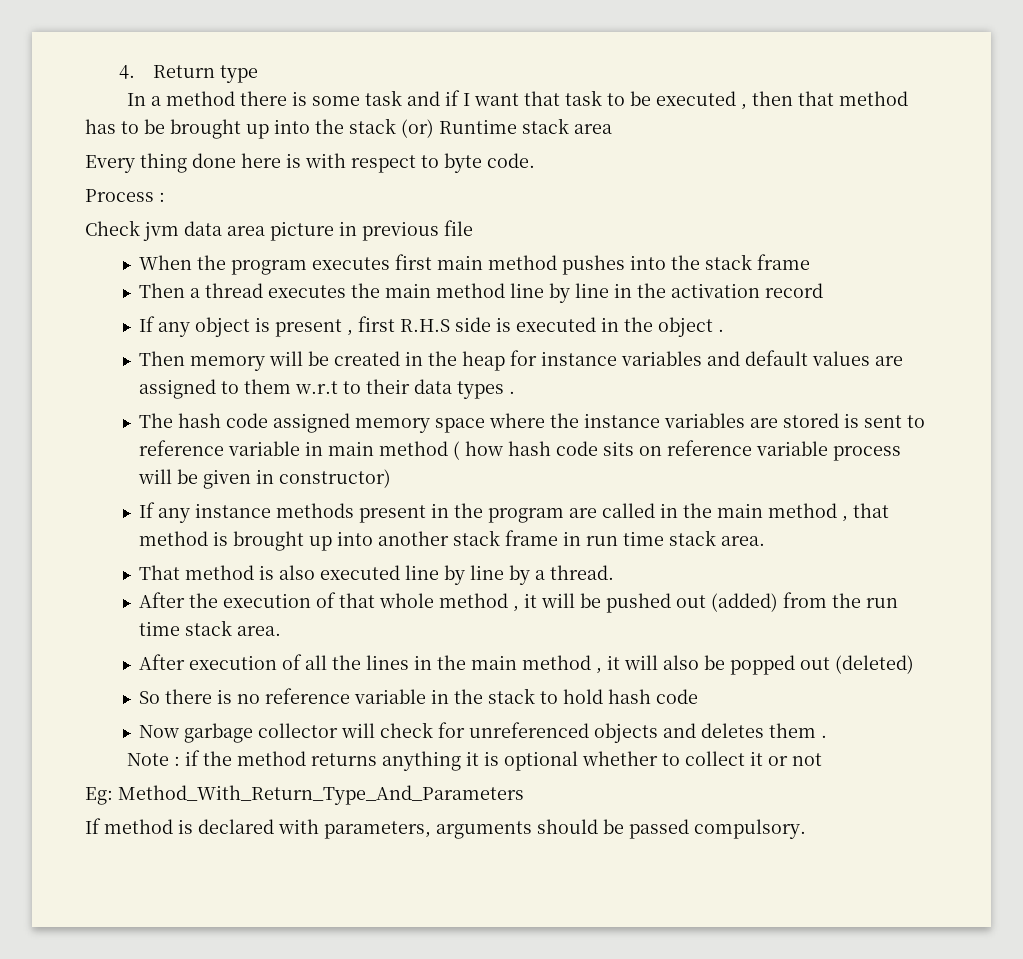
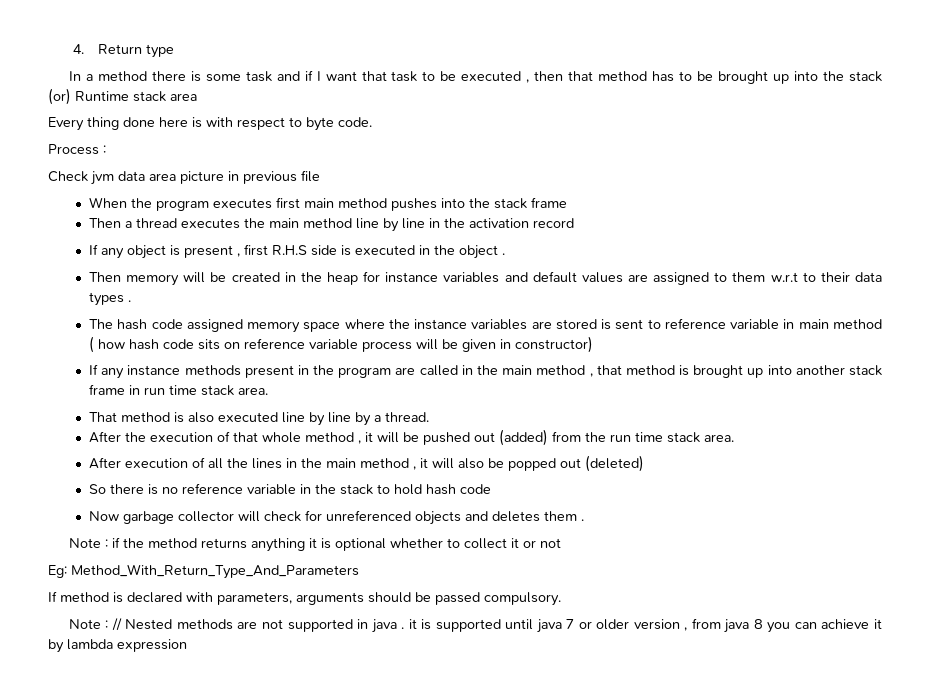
(806, 829) none -> [68,618,882,633] [48,639,187,653] // Note : // Nested methods are not supported in java . it is supported until java 7 or older version , from java 8 you can achieve it by lambda expression

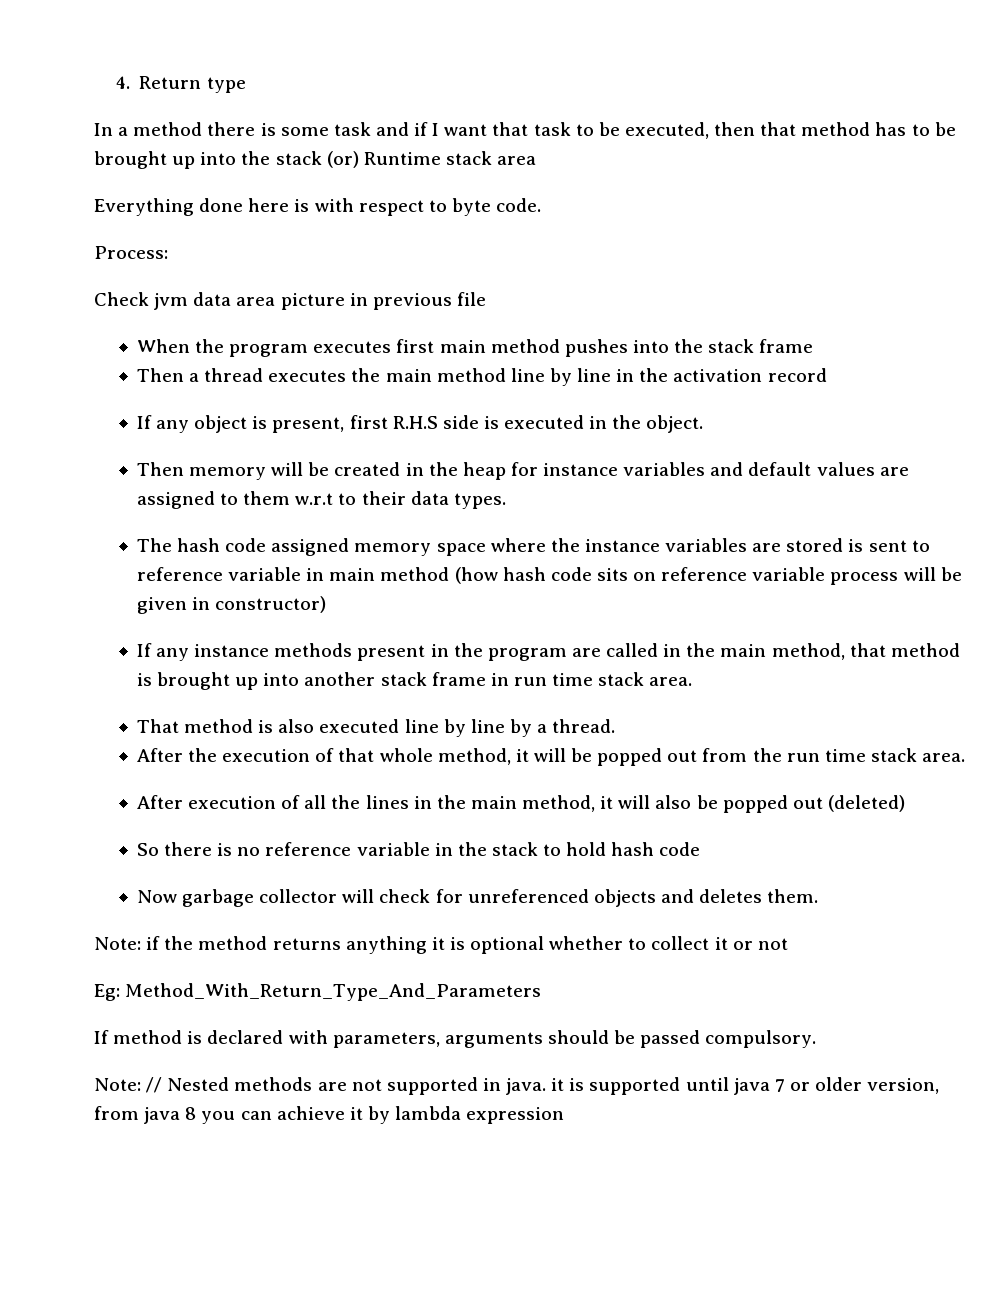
[461,71,530,83] executed , -> [624,122,709,139] executed,
[48,117,119,131] Every thing -> [94,198,194,216] Everything
[48,144,106,155] Process : -> [94,246,168,259] Process:
[184,245,241,258] present , -> [272,417,345,433] present,
[459,245,506,259] object . -> [646,415,704,433] object.
[89,292,132,306] types . -> [453,493,506,509] types.
[89,336,126,353] ( how -> [454,567,498,584] (how
[536,365,593,377] method , -> [771,643,845,660] method,
[305,432,362,444] method , -> [437,748,511,765] method,
[423,429,549,446] pushed out (added) -> [597,748,698,766] popped out
[360,458,417,470] method , -> [522,795,596,812] method,
[544,511,585,521] [68,538,108,548] them . // Note : -> [767,889,819,903] [94,937,141,950] them. // Note:
[68,619,109,629] Note : -> [94,1078,141,1091] Note:
[371,619,405,633] java . -> [506,1078,547,1095] java.
[633,619,688,631] version , -> [867,1078,940,1094] version,

